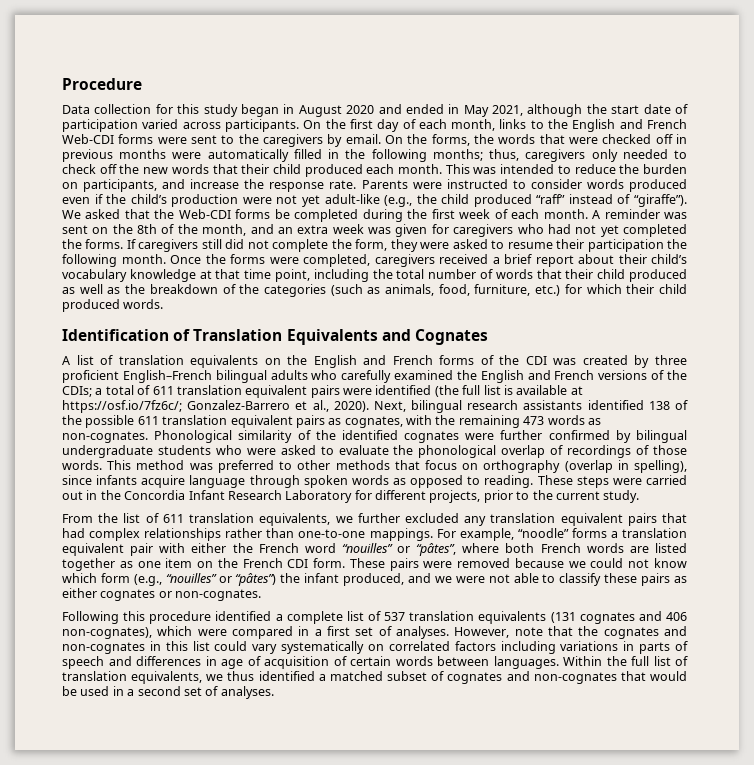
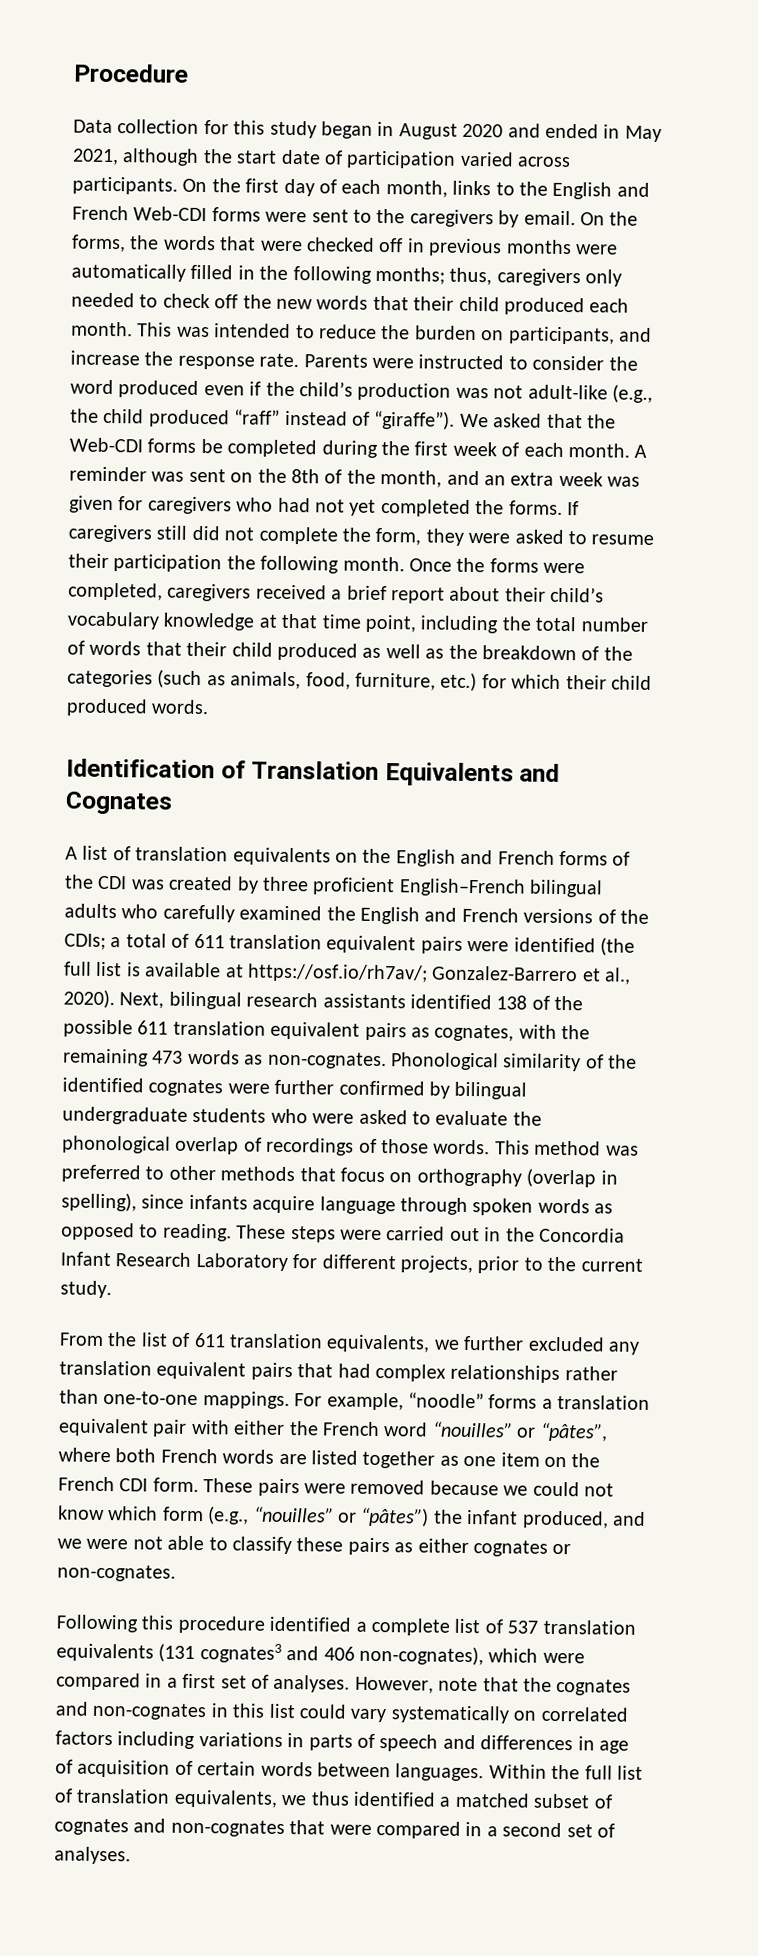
[586,179,624,189] words -> [608,356,638,371] [70,379,114,395] the word
[242,195,320,207] were not yet -> [455,385,524,399] was not
[62,400,182,413] https://osf.io/7fz6c/; -> [247,963,428,983] https://osf.io/rh7av/;
[579,612,635,624] cognates -> [199,1643,282,1663] cognates3
[650,671,687,681] [62,686,110,696] would be used -> [329,1821,461,1839] were compared

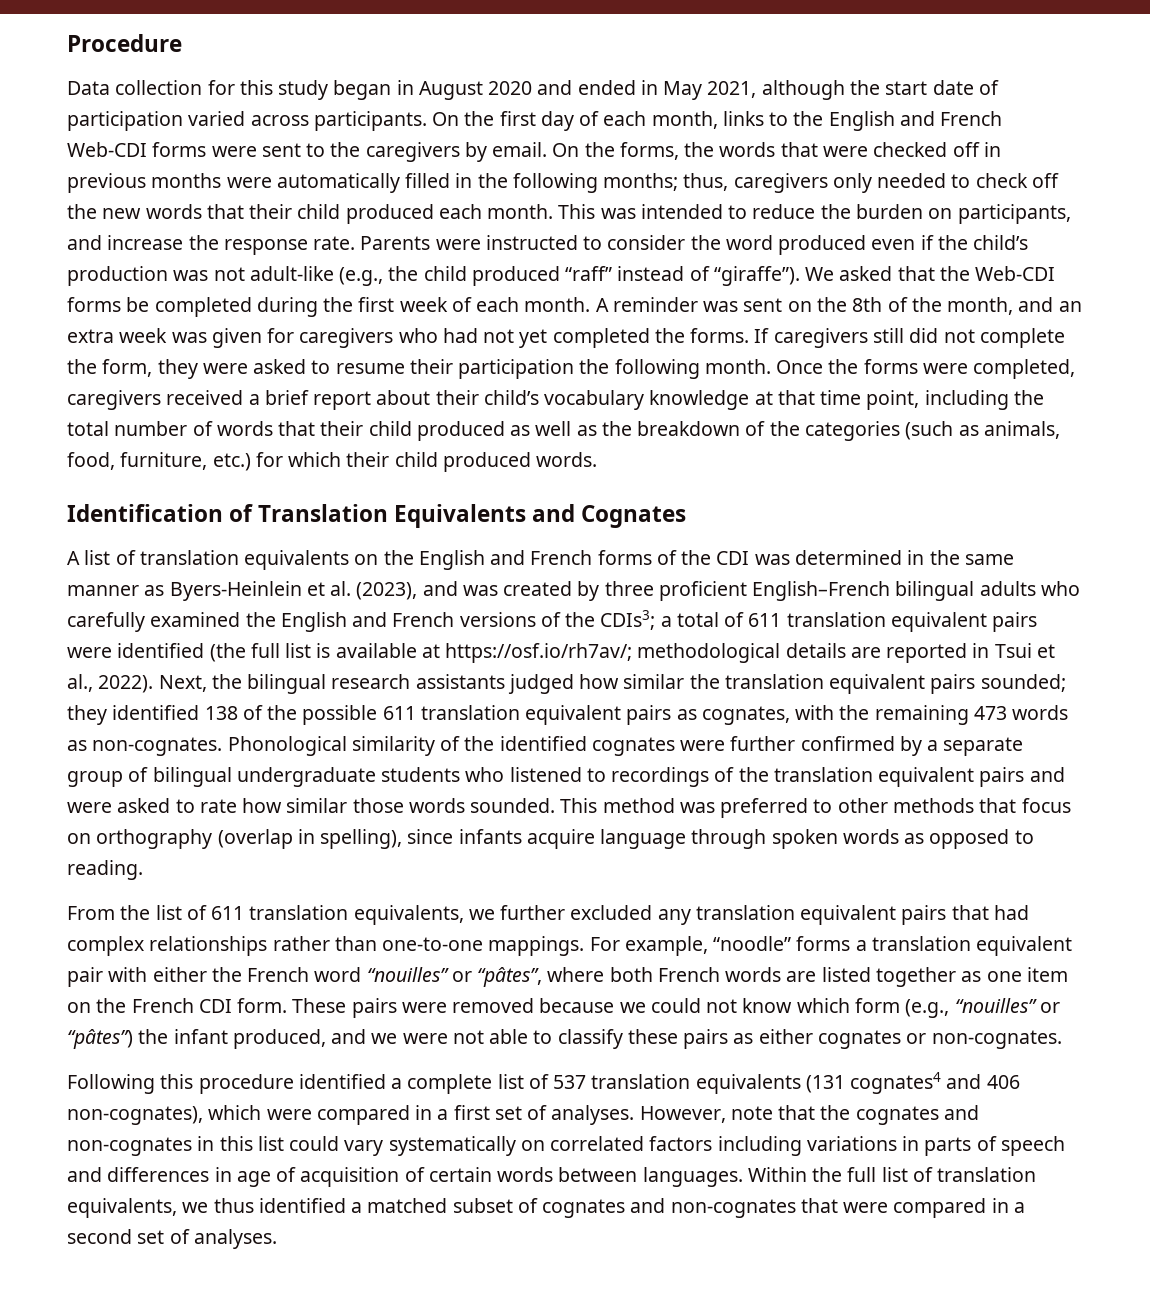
(165, 884) none -> [794,550,1014,565] [67,581,498,601] determined in the same manner as Byers-Heinlein et al. (2023), and was
[64,933,106,950] CDIs; -> [600,610,656,630] CDIs3;
[431,965,632,985] [63,989,406,1010] Gonzalez-Barrero et al., 2020). Next, bilingual research assistants -> [637,643,1055,663] [67,674,1066,694] [67,705,107,725] methodological details are reported in Tsui et al., 2022). Next, the bilingual research assistants judged how similar the translation equivalent pairs sounded; they
[454,1081,528,1100] [62,1106,542,1126] [62,1135,491,1156] bilingual undergraduate students who were asked to evaluate the phonological overlap of recordings of those words. -> [927,737,1024,756] [67,767,1065,787] [67,798,556,813] a separate group of bilingual undergraduate students who listened to recordings of the translation equivalent pairs and were asked to rate how similar those words sounded.
[236,1224,625,1243] [60,1251,643,1274] [60,1280,112,1299] These steps were carried out in the Concordia Infant Research Laboratory for different projects, prior to the current study. -> (143, 870) none
[199,1643,282,1663] cognates3 -> [850,1072,942,1094] cognates4

